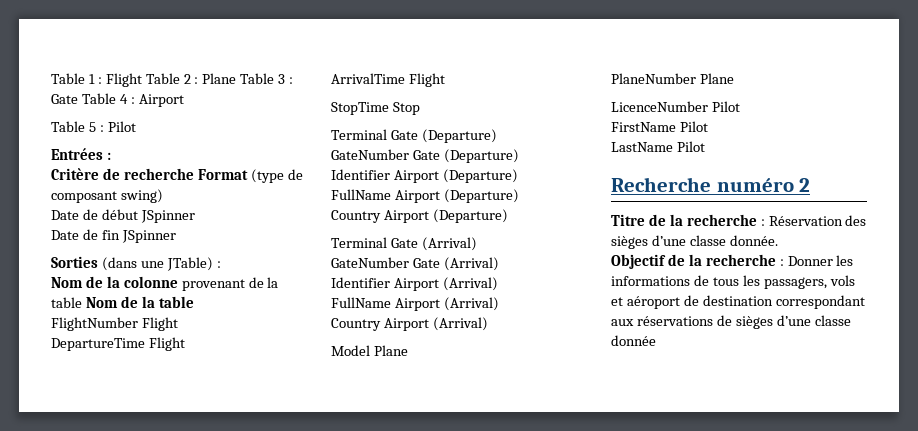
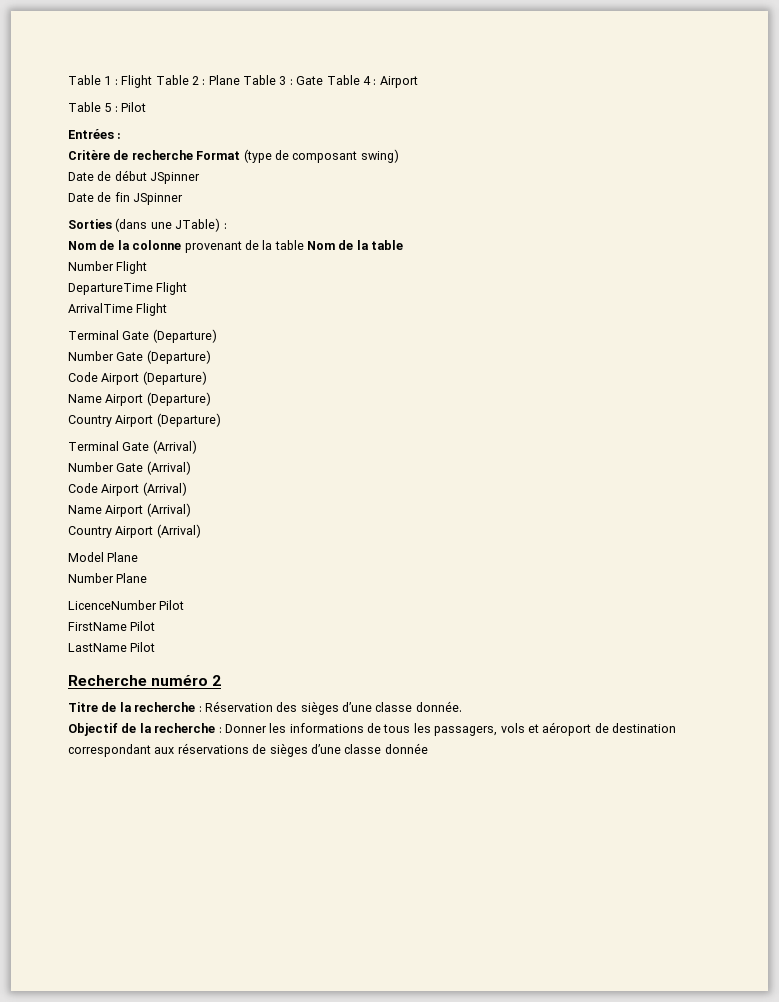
[51,317,138,331] FlightNumber -> [68,261,114,271] Number
[331,102,420,115] // StopTime Stop -> (168, 309) none
[331,149,519,163] [331,169,518,183] [331,189,391,200] GateNumber Gate (Departure) // Identifier Airport (Departure) // FullName -> [68,350,211,364] [68,371,207,385] [68,394,102,403] Number Gate (Departure) // Code Airport (Departure) // Name
[331,257,499,271] [331,277,498,291] [331,297,391,308] GateNumber Gate (Arrival) // Identifier Airport (Arrival) // FullName -> [68,461,191,475] [68,482,187,496] [68,505,102,514] Number Gate (Arrival) // Code Airport (Arrival) // Name
[611,73,696,84] PlaneNumber -> [68,573,114,583] Number

